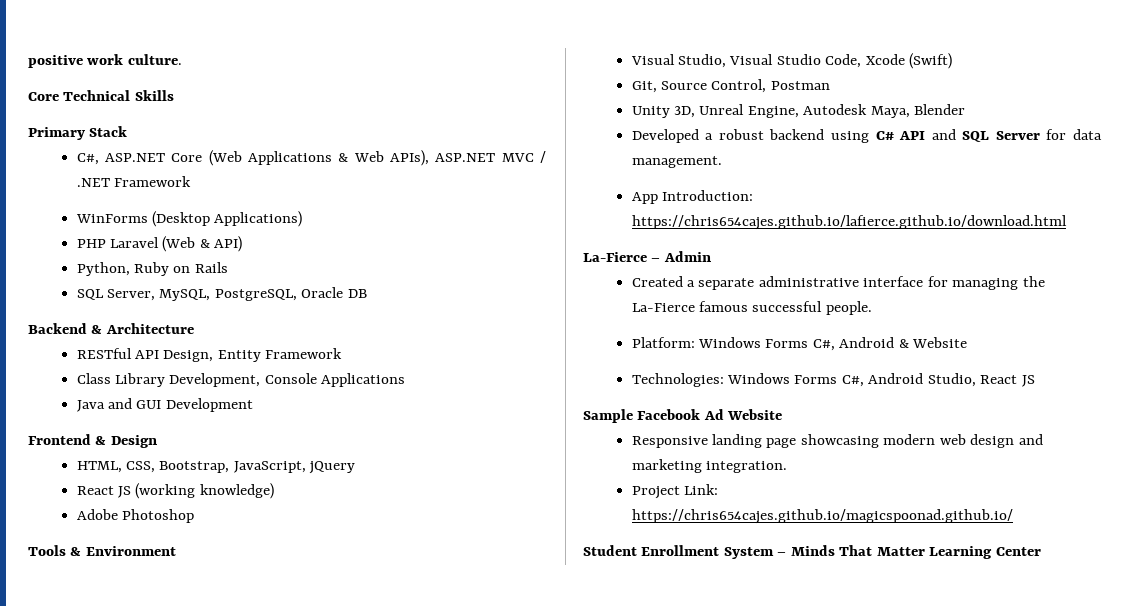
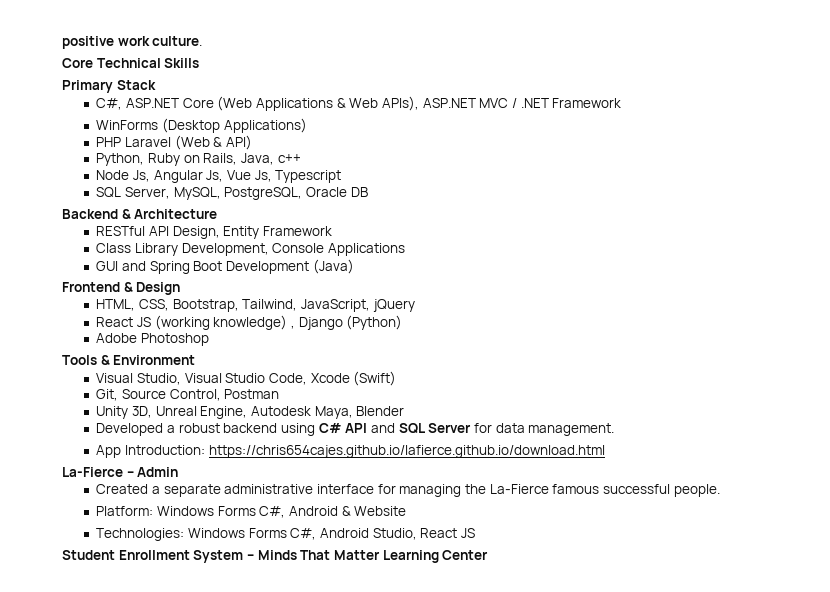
[194,262,228,273] Rails -> [203,153,301,165] [96,170,342,183] Rails, Java, c++ // Node Js, Angular Js, Vue Js, Typescript
[76,398,162,412] Java and GUI -> [96,261,223,274] GUI and Spring Boot
(253, 405) none -> [312,259,354,274] (Java)
(230, 467) none -> [242,299,298,311] Tailwind,
(274, 491) none -> [291,315,403,330] , Django (Python)
[583,409,783,423] [631,434,1043,448] [631,459,788,473] [631,484,719,499] [631,509,1013,524] // Sample Facebook Ad Website // Responsive landing page showcasing modern web design and marketing integration. // Project Link: https://chris654cajes.github.io/magicspoonad.github.io/ -> (475, 533) none

